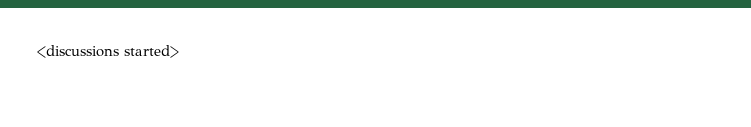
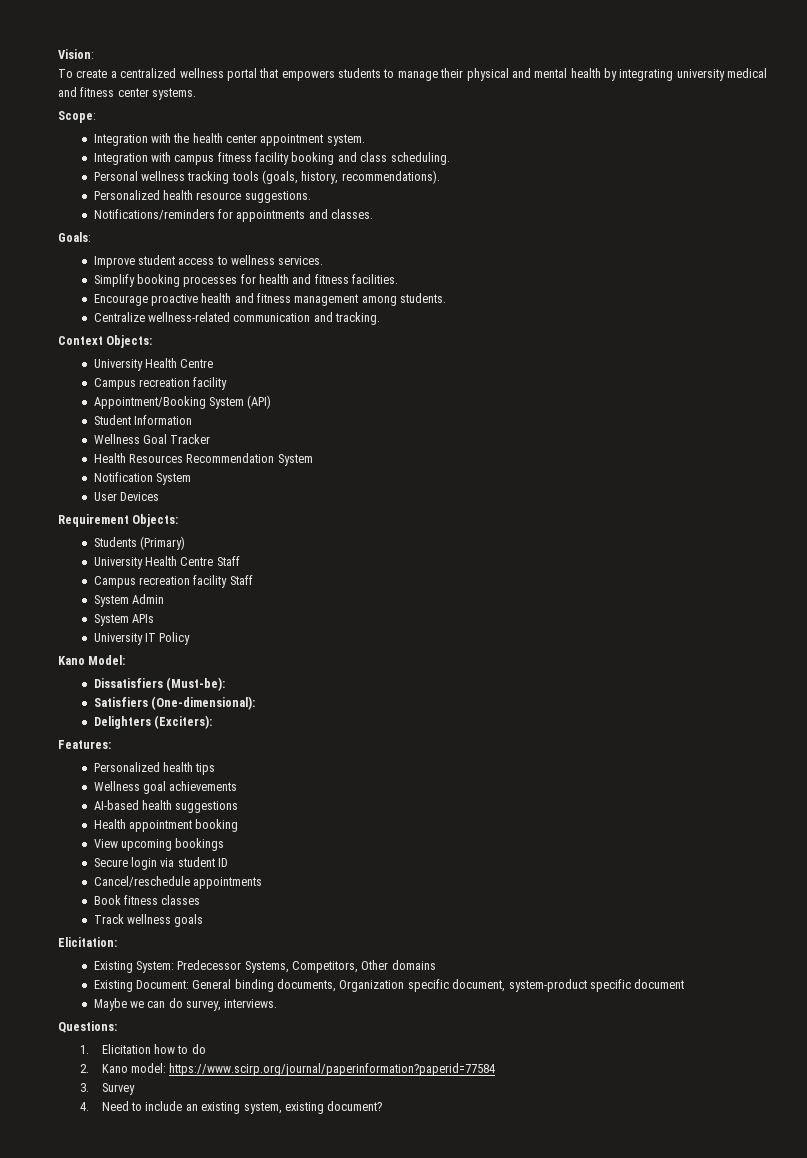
[37,45,179,58] <discussions started> -> [58,49,94,59] [58,68,768,81] [58,87,197,100] [58,111,96,123] [93,133,365,146] [93,152,450,165] [93,170,440,184] [93,190,311,203] [93,209,374,222] [58,232,91,242] [93,255,324,268] [93,274,399,287] [93,293,447,306] [93,312,381,325] [58,335,153,348] [93,358,214,371] [93,377,228,390] [93,395,272,409] [93,415,192,425] [93,434,211,444] [93,453,313,466] [93,472,191,485] [93,492,159,501] [58,514,179,527] [93,536,185,550] [93,556,240,569] [93,575,253,588] [93,594,164,607] [93,614,154,626] [93,632,191,645] [58,655,126,665] [93,677,225,691] [93,696,255,710] [93,715,212,729] [58,740,111,749] [93,762,216,775] [93,781,238,794] [93,800,239,813] [93,819,239,832] [93,838,225,851] [93,857,229,870] [93,876,262,889] [93,895,201,905] [93,914,204,927] [58,937,117,947] [93,960,436,973] [93,979,685,992] [93,998,278,1011] [58,1021,117,1033] [79,1044,206,1054] [79,1063,496,1076] [79,1083,135,1095] [79,1101,383,1114] Vision: // To create a centralized wellness portal that empowers students to manage their physical and mental health by integrating university medical and fitness center systems. // Scope: // Integration with the health center appointment system. // Integration with campus fitness facility booking and class scheduling. // Personal wellness tracking tools (goals, history, recommendations). // Personalized health resource suggestions. // Notifications/reminders for appointments and classes. // Goals: // Improve student access to wellness services. // Simplify booking processes for health and fitness facilities. // Encourage proactive health and fitness management among students. // Centralize wellness-related communication and tracking. // Context Objects: // University Health Centre // Campus recreation facility // Appointment/Booking System (API) // Student Information // Wellness Goal Tracker // Health Resources Recommendation System // Notification System // User Devices // Requirement Objects: // Students (Primary) // University Health Centre Staff // Campus recreation facility Staff // System Admin // System APIs // University IT Policy // Kano Model: // Dissatisfiers (Must-be): // Satisfiers (One-dimensional): // Delighters (Exciters): // Features: // Personalized health tips // Wellness goal achievements // AI-based health suggestions // Health appointment booking // View upcoming bookings // Secure login via student ID // Cancel/reschedule appointments // Book fitness classes // Track wellness goals // Elicitation: // Existing System: Predecessor Systems, Competitors, Other domains // Existing Document: General binding documents, Organization specific document, system-product specific document // Maybe we can do survey, interviews. // Questions: // 1. Elicitation how to do // 2. Kano model: https://www.scirp.org/journal/paperinformation?paperid=77584 // 3. Survey // 4. Need to include an existing system, existing document?

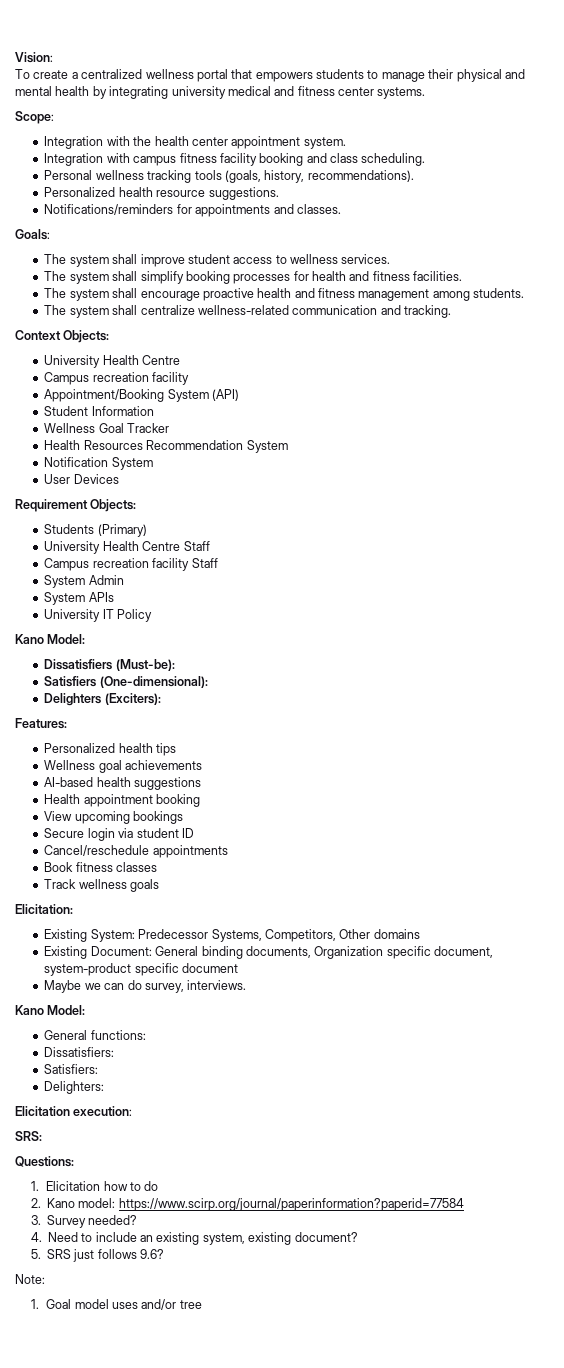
[93,256,135,268] Improve -> [44,254,185,267] The system shall improve
[93,274,135,287] Simplify -> [44,271,184,284] The system shall simplify
[93,294,148,306] Encourage -> [44,288,200,301] The system shall encourage
[93,312,145,322] Centralize -> [44,305,195,318] The system shall centralize
(278, 1003) none -> [15,1005,86,1015] [44,1030,146,1040] [44,1047,115,1057] [44,1064,99,1074] [44,1081,105,1094] [15,1106,133,1116] [15,1131,42,1141] // Kano Model: // General functions: // Dissatisfiers: // Satisfiers: // Delighters: // Elicitation execution: // SRS:
(135, 1089) none -> [88,1215,138,1225] needed?
(383, 1106) none -> [30,1249,165,1262] [15,1274,45,1284] [30,1299,202,1310] // 5. SRS just follows 9.6? // Note: // 1. Goal model uses and/or tree

